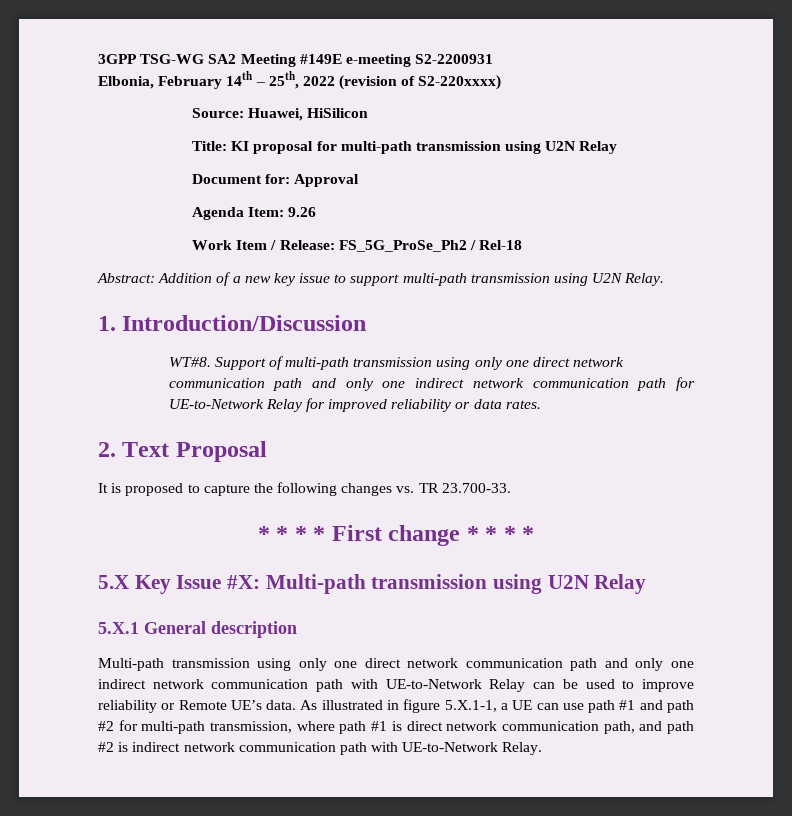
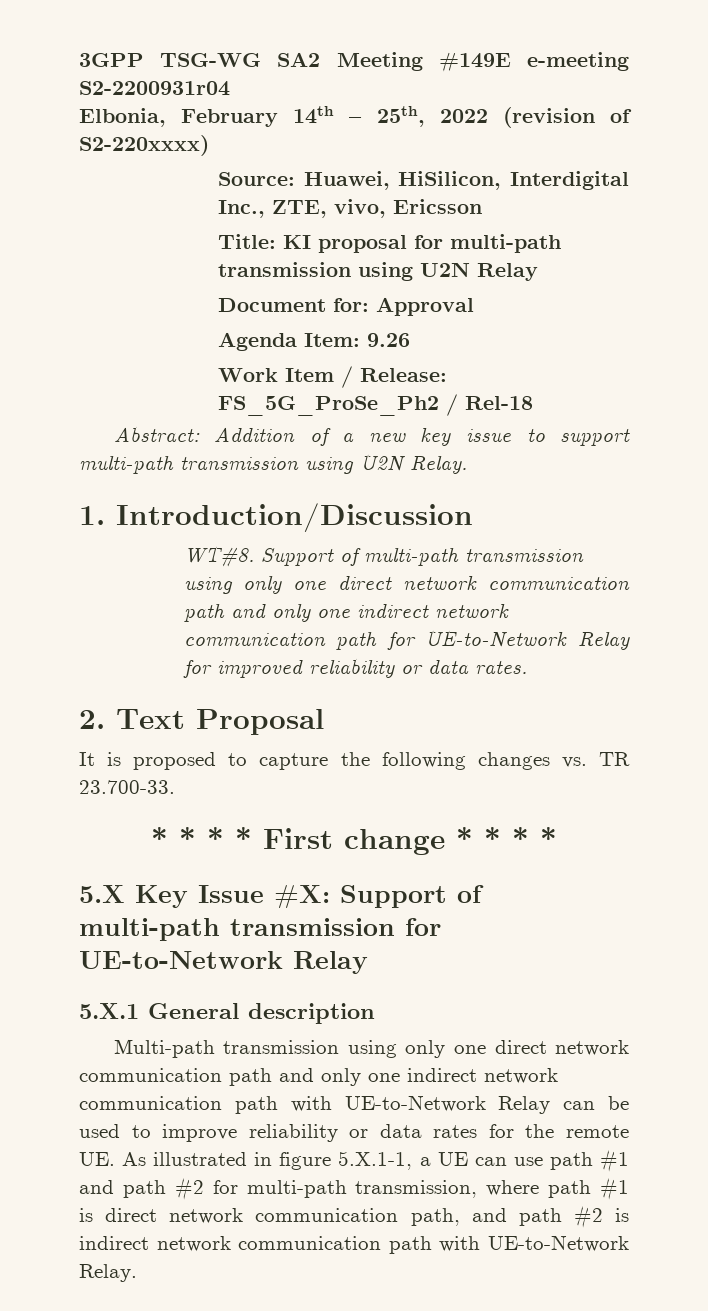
[415,54,494,64] S2-2200931 -> [79,81,230,96] S2-2200931r04
[307,108,369,118] HiSilicon -> [398,171,629,190] [218,199,483,218] HiSilicon, Interdigital Inc., ZTE, vivo, Ericsson
[265,574,589,594] Multi-path transmission using U2N -> [340,885,484,908] [79,918,441,941] [79,951,283,969] Support of multi-path transmission for UE-to-Network
[178,700,297,710] Remote UE’s data. -> [379,1124,629,1138] [79,1152,115,1166] data rates for the remote UE.

